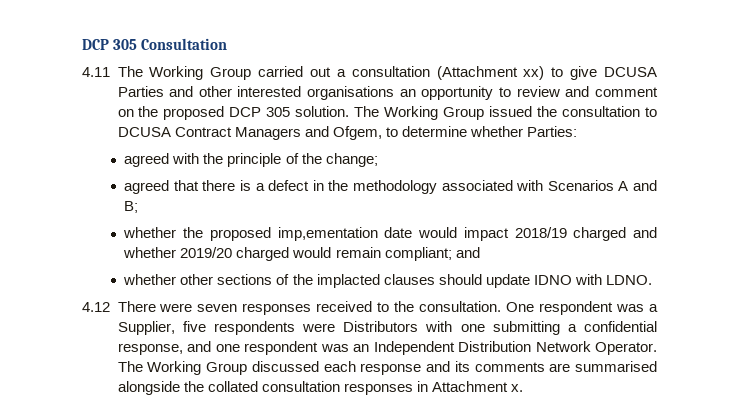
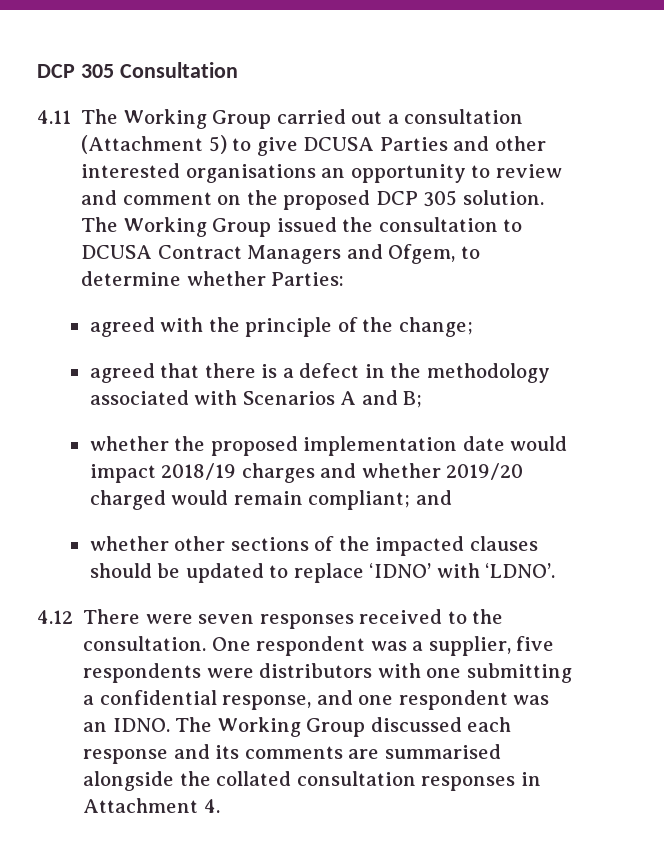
[523,66,545,80] xx) -> [208,135,227,154] 5)
[277,227,378,241] imp,ementation -> [303,436,458,456] implementation
[573,227,627,241] charged -> [241,463,315,483] charges
[316,274,380,288] implacted -> [375,536,465,556] impacted
[485,274,652,288] update IDNO with LDNO. -> [157,563,556,583] be updated to replace ‘IDNO’ with ‘LDNO’.
[117,321,175,335] Supplier, -> [428,636,511,656] supplier,
[343,321,419,332] Distributors -> [259,663,373,678] distributors
[373,341,657,355] Independent Distribution Network Operator. -> [112,718,170,732] IDNO.
[510,384,523,392] x. -> [203,799,220,813] 4.

